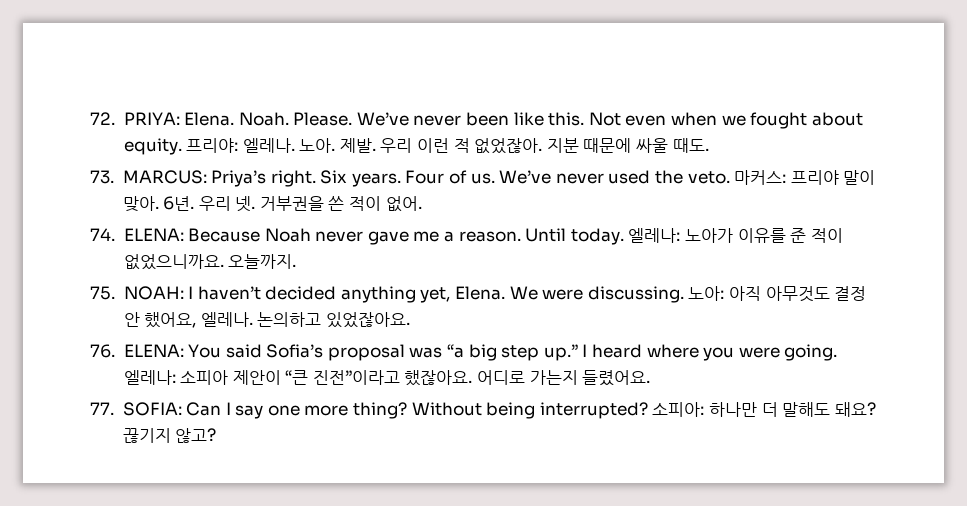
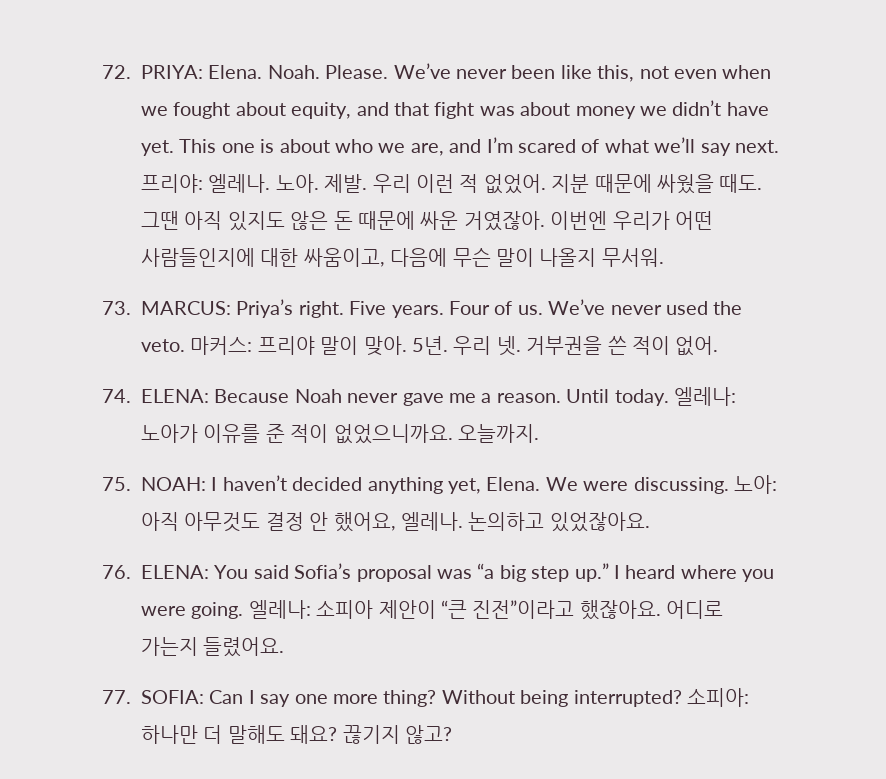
[548,112,621,126] this. Not -> [597,65,669,82] this, not
[123,138,182,155] equity. -> [291,100,769,119] [141,137,779,156] equity, and that fight was about money we didn’t have yet. This one is about who we are, and I’m scared of what we’ll say next.
[474,138,543,154] 없었잖아. -> [483,174,546,194] 없었어.
[635,138,668,153] 싸울 -> [656,174,714,194] 싸웠을
(709, 145) none -> [141,211,713,231] [141,247,664,267] 그땐 아직 있지도 않은 돈 때문에 싸운 거였잖아. 이번엔 우리가 어떤 사람들인지에 대한 싸움이고, 다음에 무슨 말이 나올지 무서워.
[320,170,348,184] Six -> [349,301,387,315] Five
[163,196,195,211] 6년. -> [412,336,448,355] 5년.

